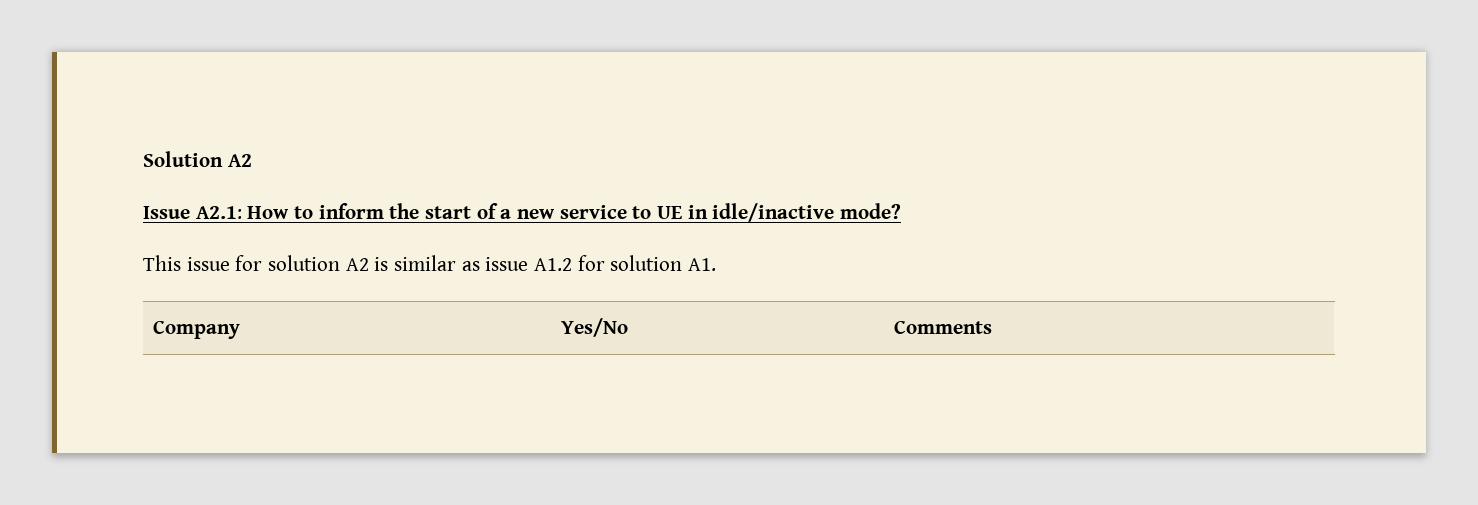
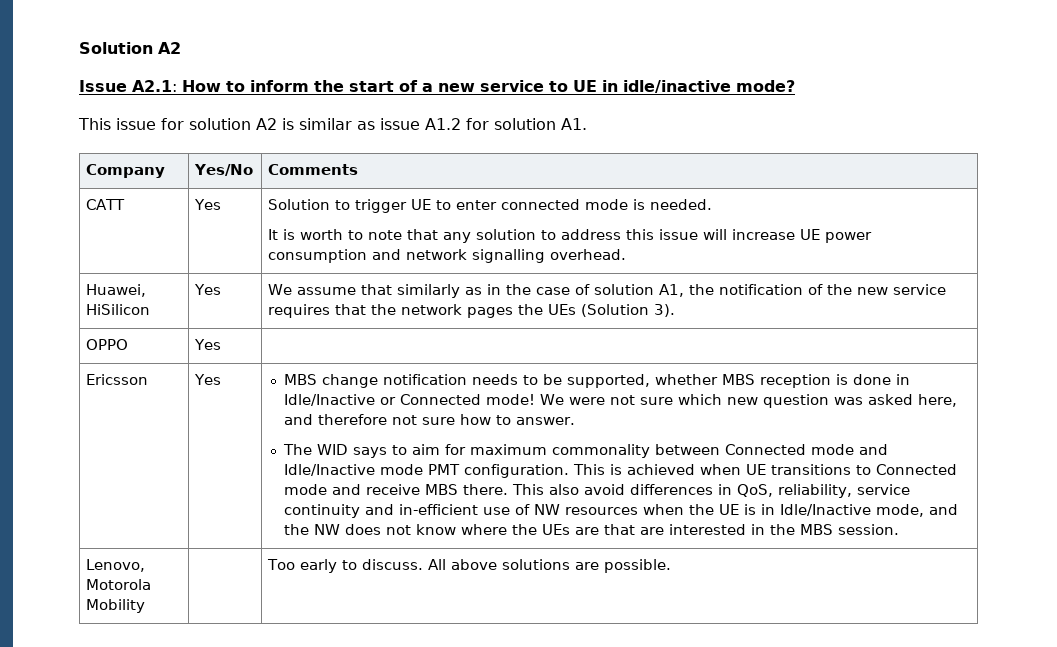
(993, 327) none -> [85,199,125,210] [193,199,221,210] [267,199,712,213] [267,229,872,243] [267,249,626,263] [85,284,146,297] [85,304,150,315] [193,284,221,295] [267,284,946,298] [267,304,675,318] [85,339,128,350] [193,339,221,350] [85,374,148,385] [193,374,221,385] [283,374,910,388] [283,394,957,408] [283,414,575,425] [282,444,888,458] [283,464,957,478] [283,484,910,498] [283,504,958,518] [283,524,899,535] [85,559,145,572] [85,579,151,590] [85,599,145,613] [266,559,671,573] // CATT | Yes | Solution to trigger UE to enter connected mode is needed. // It is worth to note that any solution to address this issue will increase UE power consumption and network signalling overhead. // Huawei, HiSilicon | Yes | We assume that similarly as in the case of solution A1, the notification of the new service requires that the network pages the UEs (Solution 3). // OPPO | Yes | // Ericsson | Yes | MBS change notification needs to be supported, whether MBS reception is done in Idle/Inactive or Connected mode! We were not sure which new question was asked here, and therefore not sure how to answer. // The WID says to aim for maximum commonality between Connected mode and Idle/Inactive mode PMT configuration. This is achieved when UE transitions to Connected mode and receive MBS there. This also avoid differences in QoS, reliability, service continuity and in-efficient use of NW resources when the UE is in Idle/Inactive mode, and the NW does not know where the UEs are that are interested in the MBS session. // Lenovo, Motorola Mobility | | Too early to discuss. All above solutions are possible.

